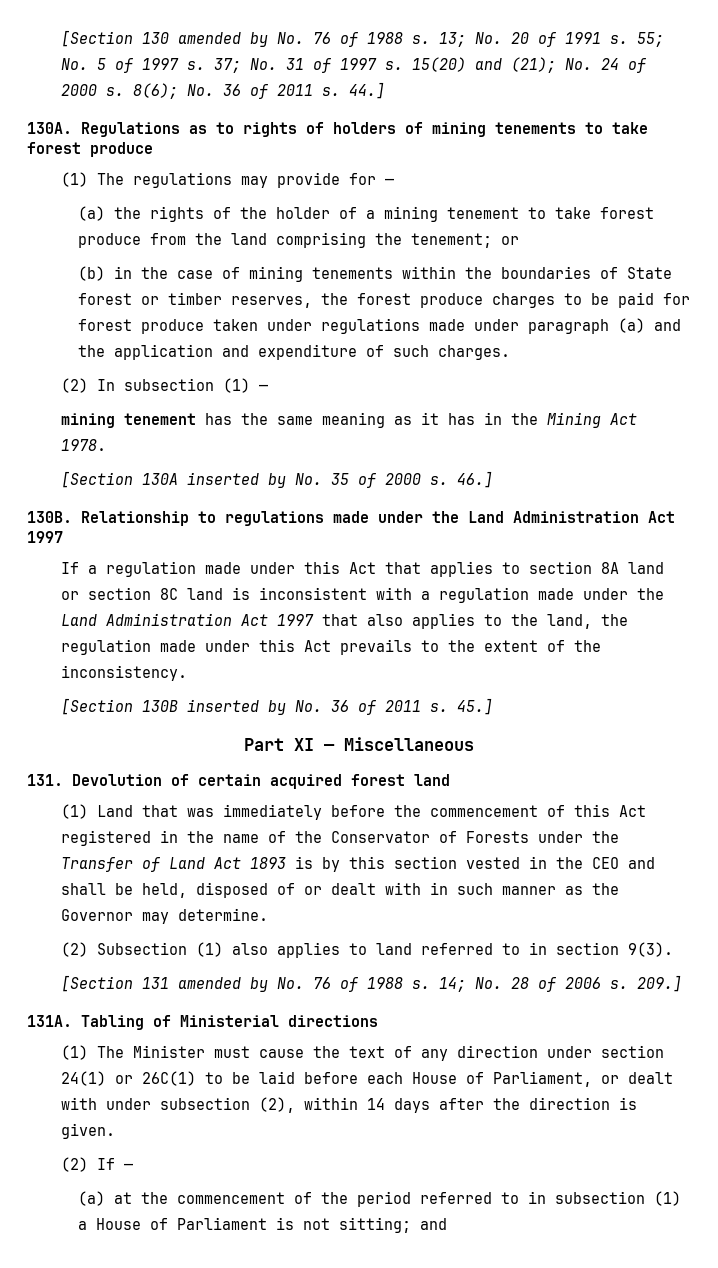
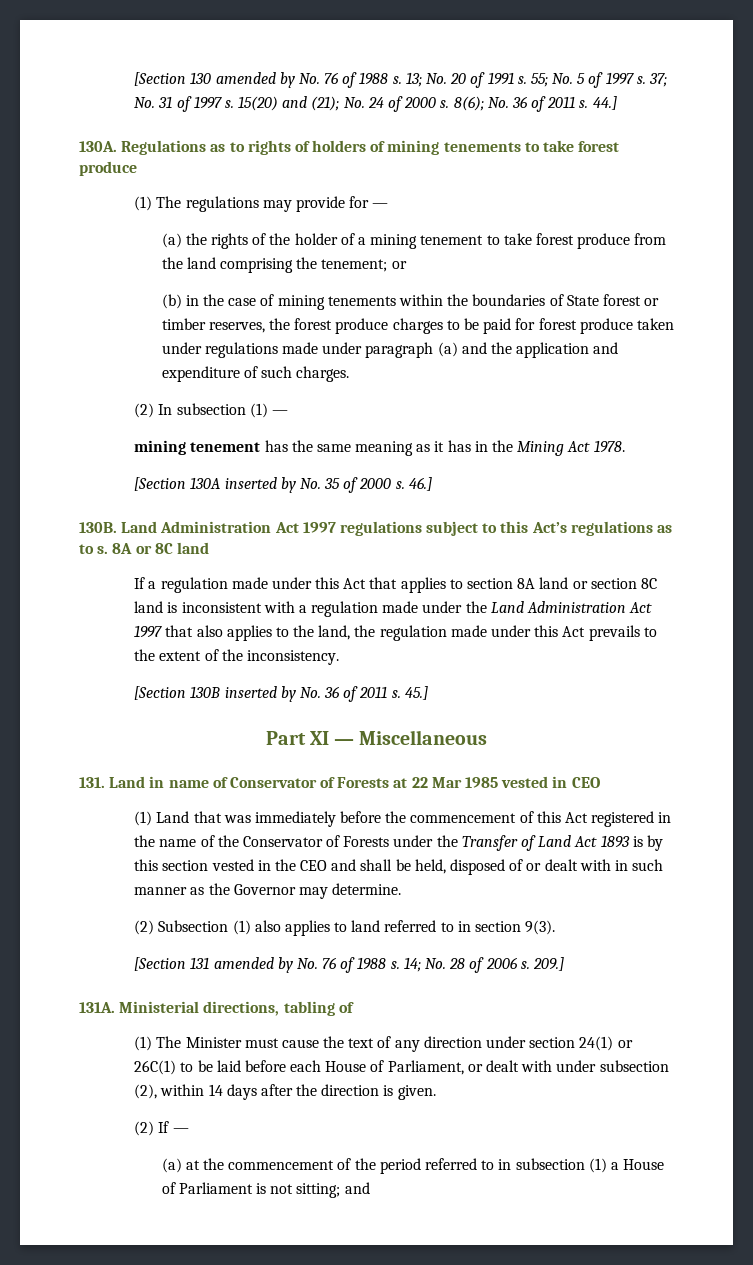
[81,511,675,526] [27,531,63,543] Relationship to regulations made under the Land Administration Act 1997 -> [121,521,673,536] [79,542,209,554] Land Administration Act 1997 regulations subject to this Act’s regulations as to s. 8A or 8C land
[72,774,450,789] Devolution of certain acquired forest land -> [109,776,600,788] Land in name of Conservator of Forests at 22 Mar 1985 vested in CEO
[81,1015,378,1030] Tabling of Ministerial directions -> [119,1001,354,1016] Ministerial directions, tabling of

